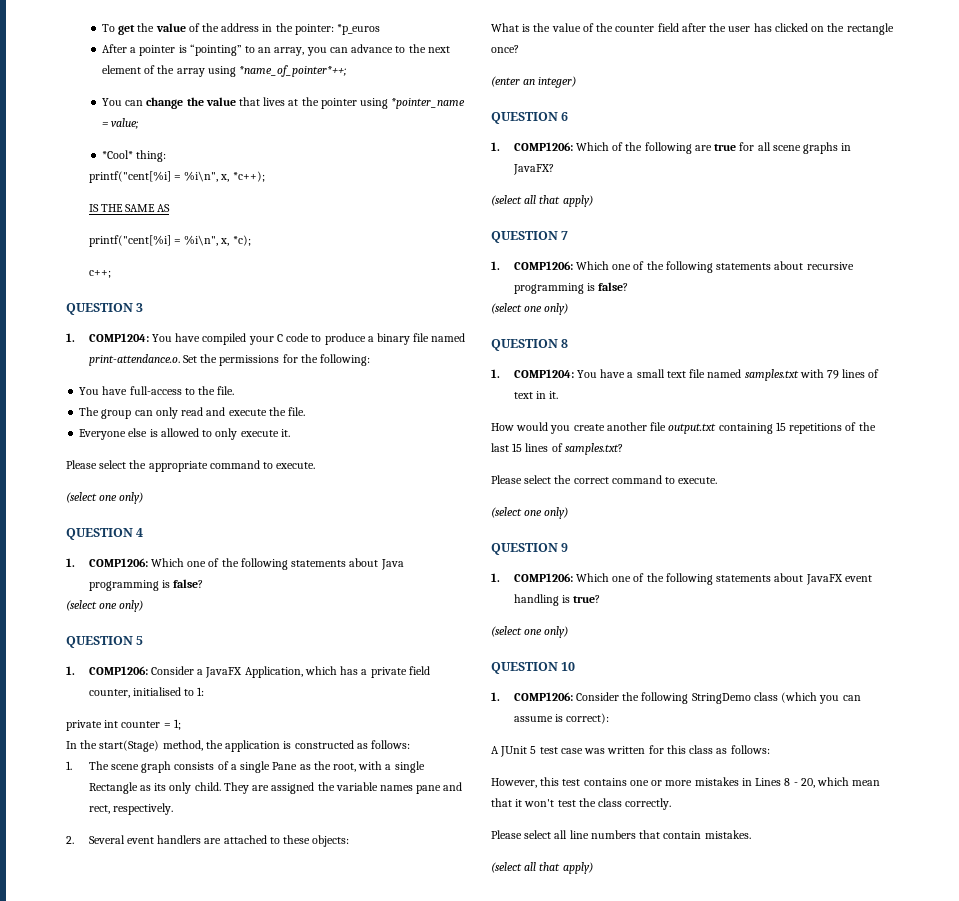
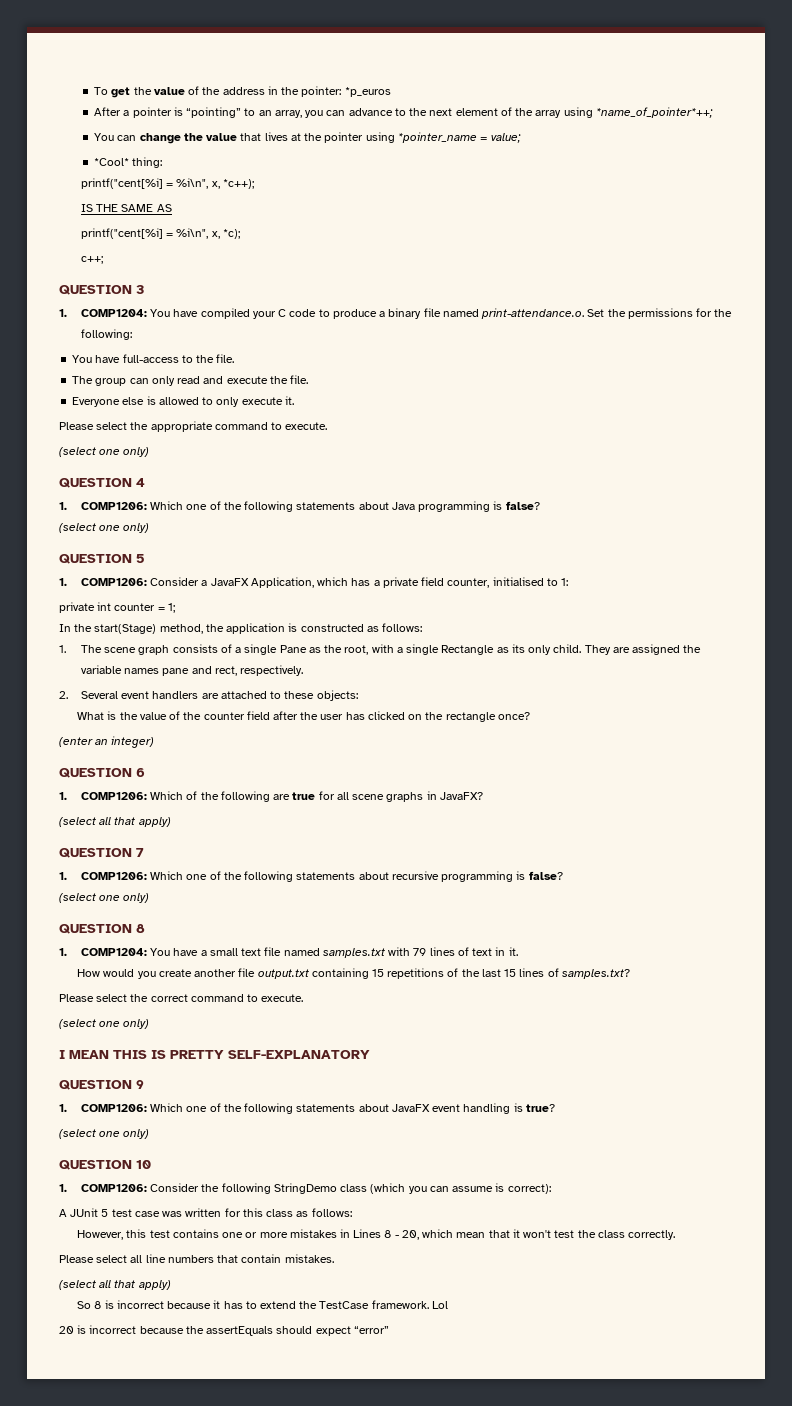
(569, 513) none -> [59,1050,370,1059] // I MEAN THIS IS PRETTY SELF-EXPLANATORY
(593, 868) none -> [77,1300,448,1309] [59,1325,389,1336] // So 8 is incorrect because it has to extend the TestCase framework. Lol // 20 is incorrect because the assertEquals should expect “error”

